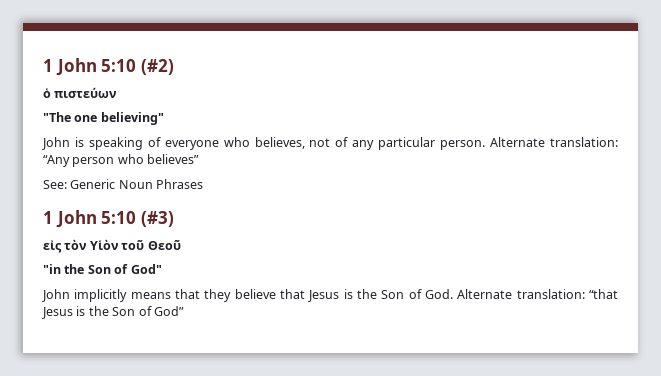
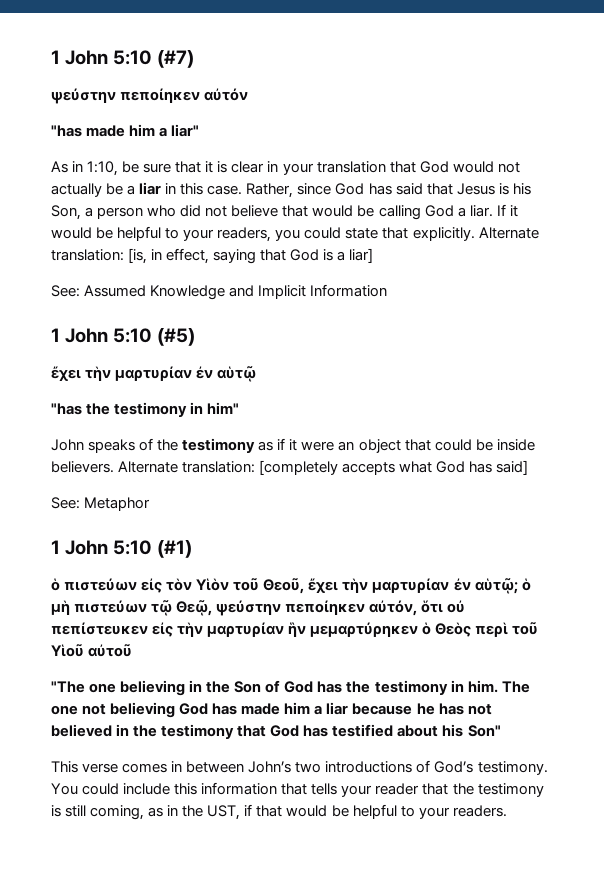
[43,58,174,76] [43,87,117,98] [43,112,164,125] [42,137,618,150] [43,154,200,167] [43,179,204,189] [43,210,174,228] [43,239,181,253] [43,264,162,274] [42,289,618,302] [42,306,184,319] 1 John 5:10 (#2) // ὁ πιστεύων // "The one believing" // John is speaking of everyone who believes, not of any particular person. Alternate translation: “Any person who believes” // See: Generic Noun Phrases // 1 John 5:10 (#3) // εἰς τὸν Υἱὸν τοῦ Θεοῦ // "in the Son of God" // John implicitly means that they believe that Jesus is the Son of God. Alternate translation: “that Jesus is the Son of God” -> [51,50,195,68] [51,88,249,104] [51,124,200,137] [51,161,520,176] [51,182,531,198] [51,204,518,220] [51,226,539,242] [51,248,374,264] [51,284,388,300] [51,328,196,346] [51,366,257,382] [51,402,240,417] [51,438,535,453] [51,460,529,475] [51,497,151,511] [51,540,193,558] [51,578,531,594] [51,600,466,616] [51,622,539,637] [51,644,133,657] [51,680,530,696] [51,702,492,718] [51,724,501,739] [51,760,548,775] [51,782,544,797] [51,804,507,820] 1 John 5:10 (#7) // ψεύστην πεποίηκεν αὐτόν // "has made him a liar" // As in 1:10, be sure that it is clear in your translation that God would not actually be a liar in this case. Rather, since God has said that Jesus is his Son, a person who did not believe that would be calling God a liar. If it would be helpful to your readers, you could state that explicitly. Alternate translation: [is, in effect, saying that God is a liar] // See: Assumed Knowledge and Implicit Information // 1 John 5:10 (#5) // ἔχει τὴν μαρτυρίαν ἐν αὑτῷ // "has the testimony in him" // John speaks of the testimony as if it were an object that could be inside believers. Alternate translation: [completely accepts what God has said] // See: Metaphor // 1 John 5:10 (#1) // ὁ πιστεύων εἰς τὸν Υἱὸν τοῦ Θεοῦ, ἔχει τὴν μαρτυρίαν ἐν αὑτῷ; ὁ μὴ πιστεύων τῷ Θεῷ, ψεύστην πεποίηκεν αὐτόν, ὅτι οὐ πεπίστευκεν εἰς τὴν μαρτυρίαν ἣν μεμαρτύρηκεν ὁ Θεὸς περὶ τοῦ Υἱοῦ αὐτοῦ // "The one believing in the Son of God has the testimony in him. The one not believing God has made him a liar because he has not believed in the testimony that God has testified about his Son" // This verse comes in between John’s two introductions of God’s testimony. You could include this information that tells your reader that the testimony is still coming, as in the UST, if that would be helpful to your readers.

